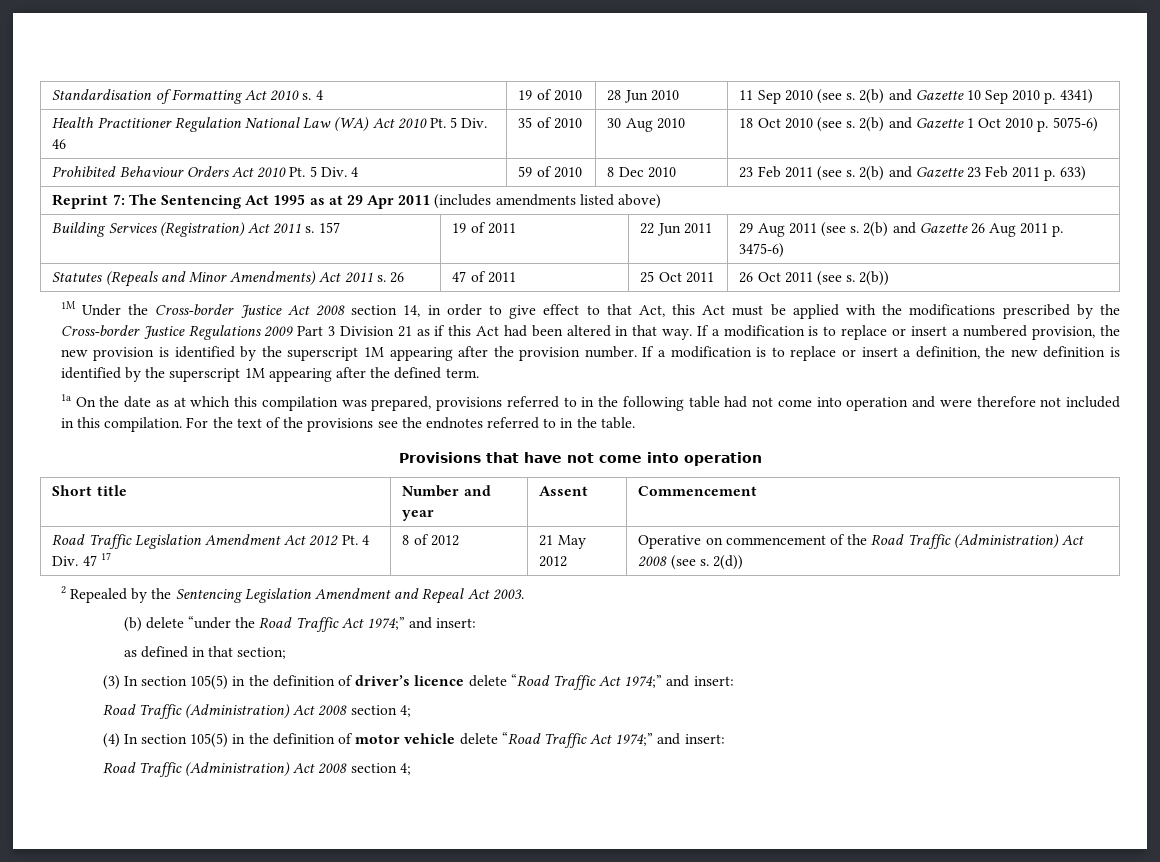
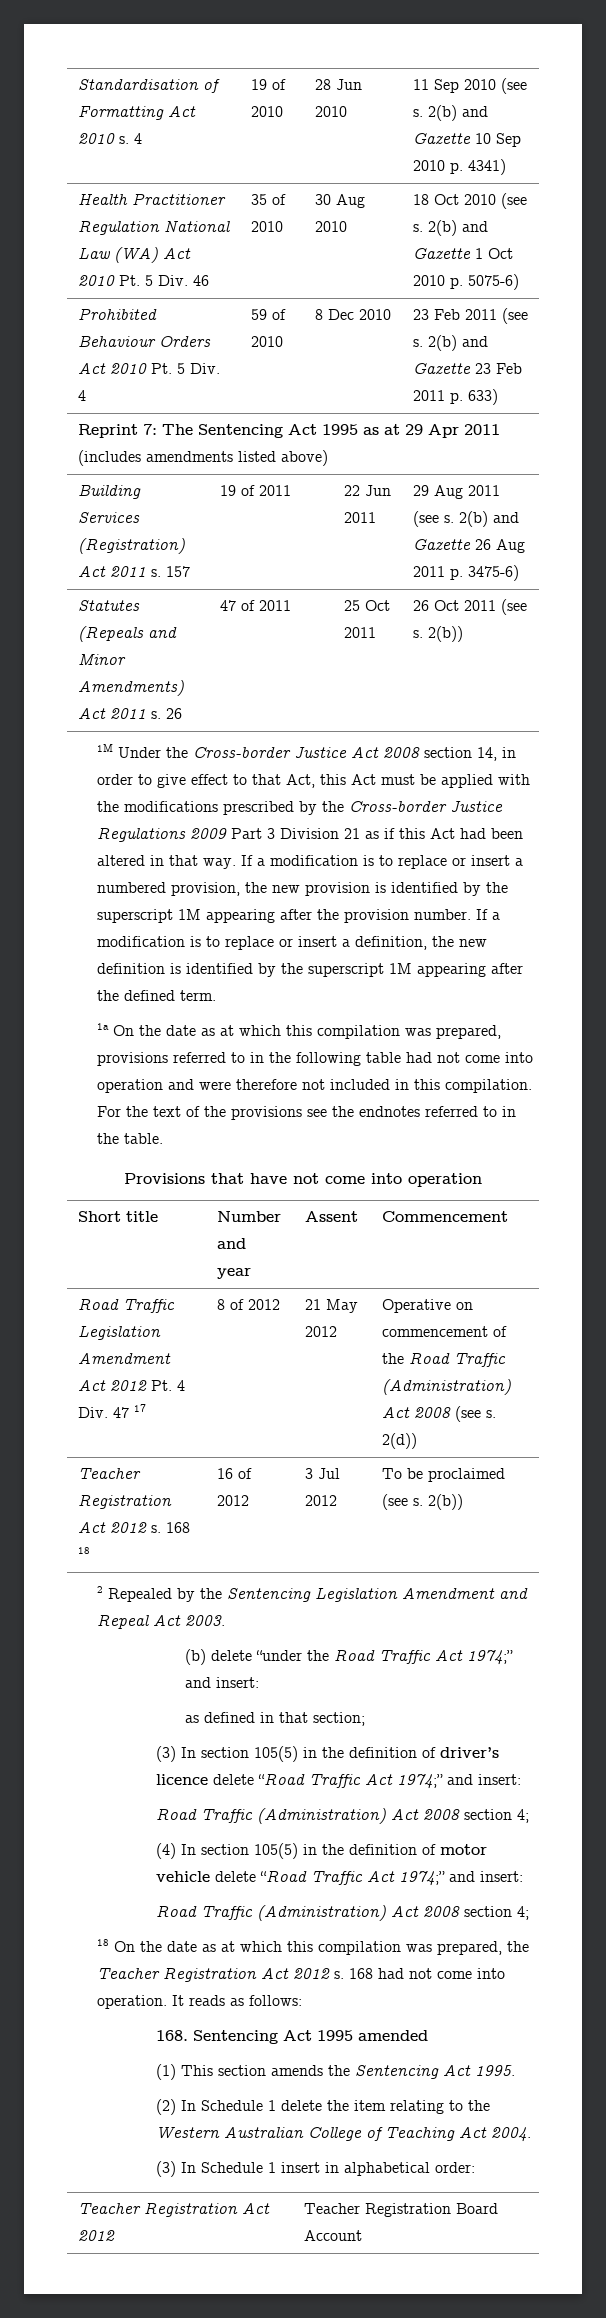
(743, 562) none -> [77,1468,141,1479] [77,1494,172,1509] [77,1522,190,1533] [77,1547,90,1554] [216,1468,252,1479] [216,1495,249,1506] [304,1468,340,1479] [304,1495,337,1506] [381,1468,505,1482] [381,1494,463,1510] // Teacher Registration Act 2012 s. 168 18 | 16 of 2012 | 3 Jul 2012 | To be proclaimed (see s. 2(b))
(411, 769) none -> [96,1939,529,1955] [96,1967,505,1982] [96,1995,302,2009] [155,2030,428,2044] [155,2064,515,2080] [155,2099,490,2115] [155,2126,531,2142] [155,2161,475,2177] [77,2202,270,2217] [77,2230,115,2241] [303,2203,498,2217] [303,2230,362,2241] // 18 On the date as at which this compilation was prepared, the Teacher Registration Act 2012 s. 168 had not come into operation. It reads as follows: // 168. Sentencing Act 1995 amended // (1) This section amends the Sentencing Act 1995. // (2) In Schedule 1 delete the item relating to the Western Australian College of Teaching Act 2004. // (3) In Schedule 1 insert in alphabetical order: // Teacher Registration Act 2012 | Teacher Registration Board Account

